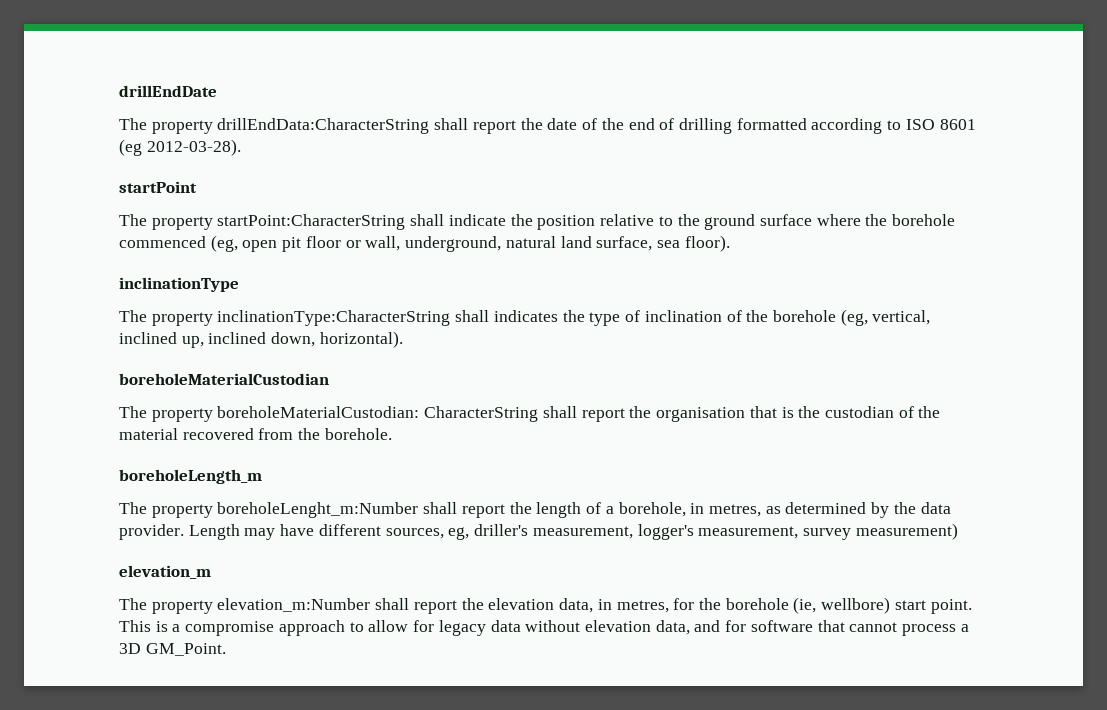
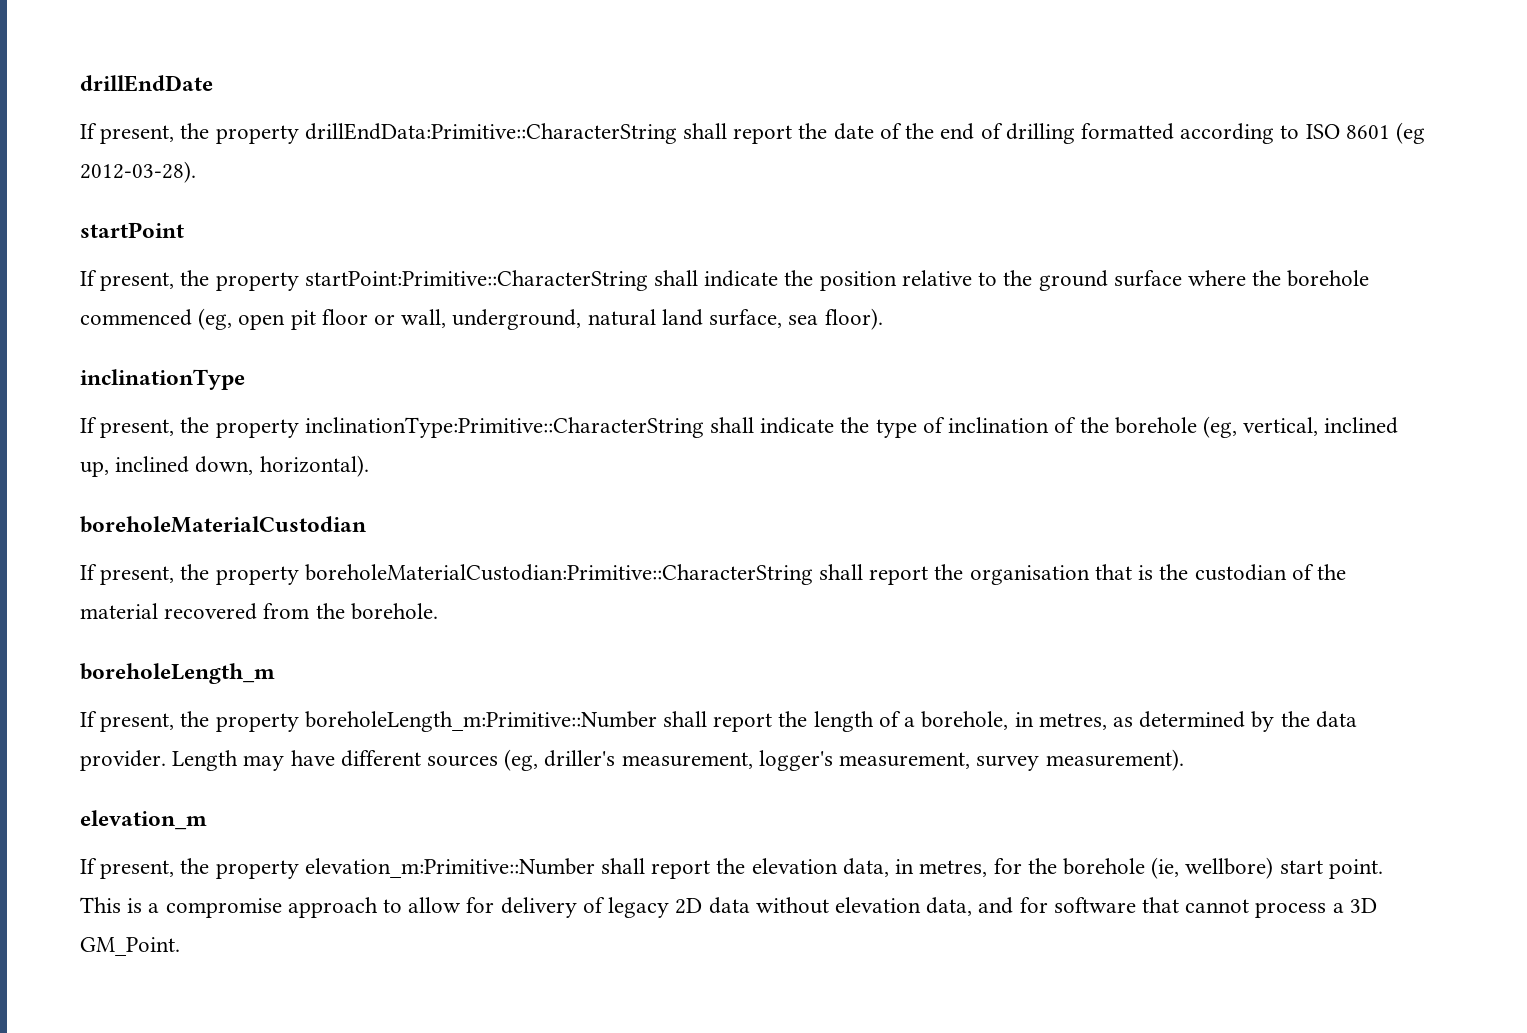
[119,118,430,134] The property drillEndData:CharacterString -> [80,123,677,144] If present, the property drillEndData:Primitive::CharacterString
[119,214,406,230] The property startPoint:CharacterString -> [80,270,648,291] If present, the property startPoint:Primitive::CharacterString
[119,310,558,326] The property inclinationType:CharacterString shall indicates -> [80,417,835,438] If present, the property inclinationType:Primitive::CharacterString shall indicate
[119,406,539,422] The property boreholeMaterialCustodian: CharacterString -> [80,564,813,585] If present, the property boreholeMaterialCustodian:Primitive::CharacterString
[119,502,419,518] The property boreholeLenght_m:Number -> [80,711,657,732] If present, the property boreholeLength_m:Primitive::Number
[385,527,470,540] sources, eg, -> [427,749,539,771] sources (eg,
[855,523,958,540] measurement) -> [1045,749,1184,771] measurement).
[119,598,371,614] The property elevation_m:Number -> [80,858,595,879] If present, the property elevation_m:Primitive::Number
[438,620,486,636] legacy -> [500,897,703,918] delivery of legacy 2D

